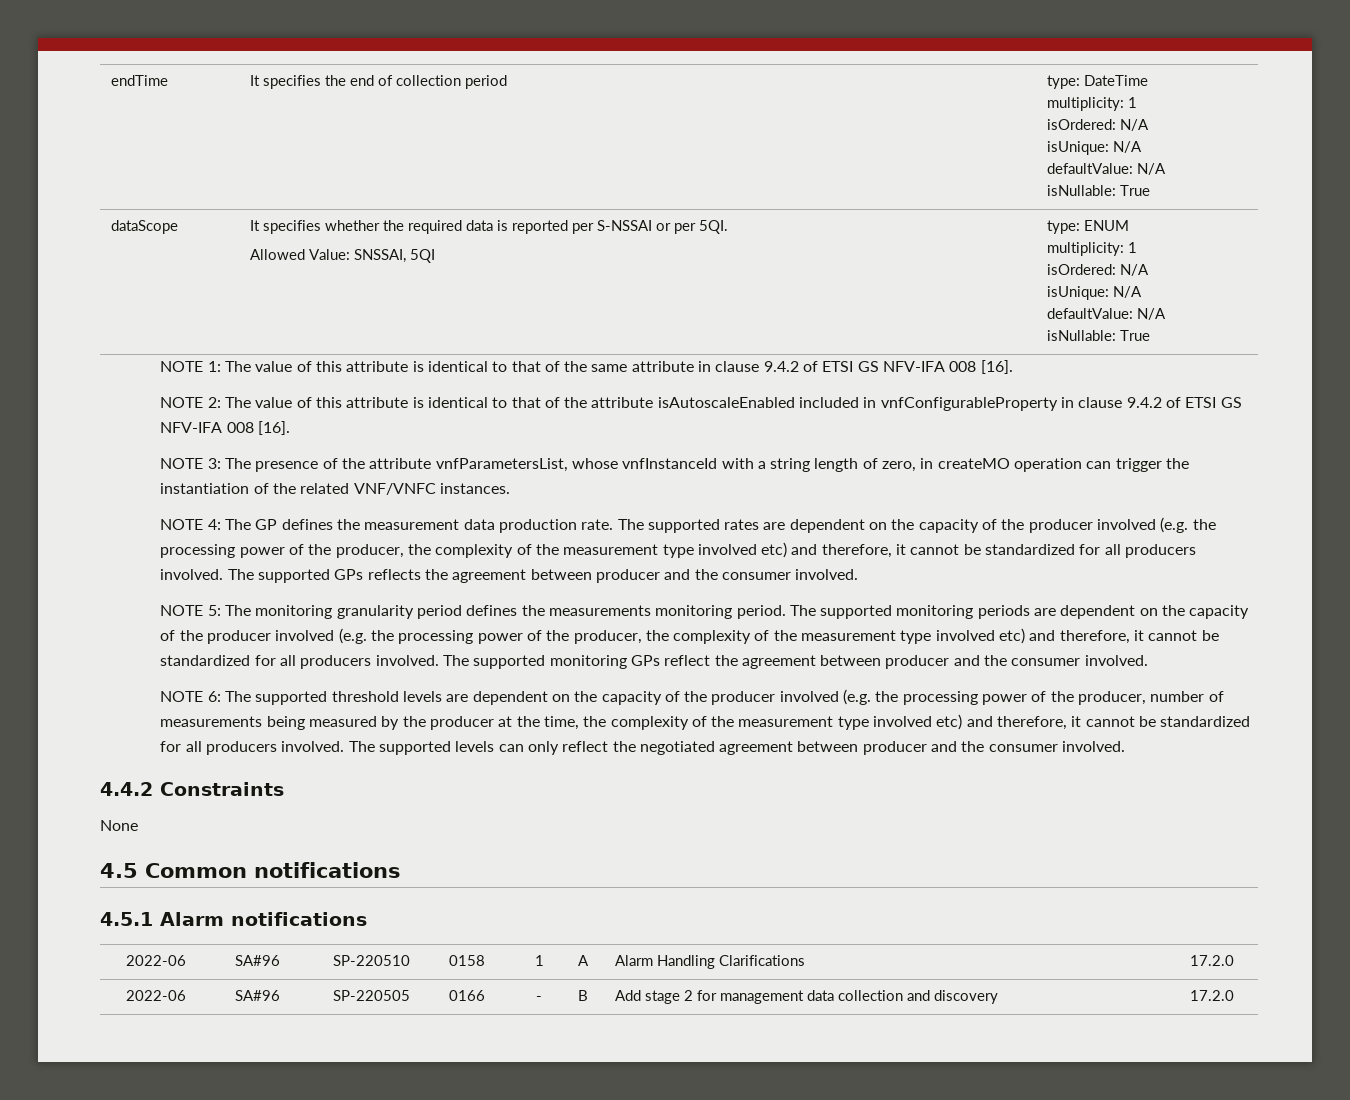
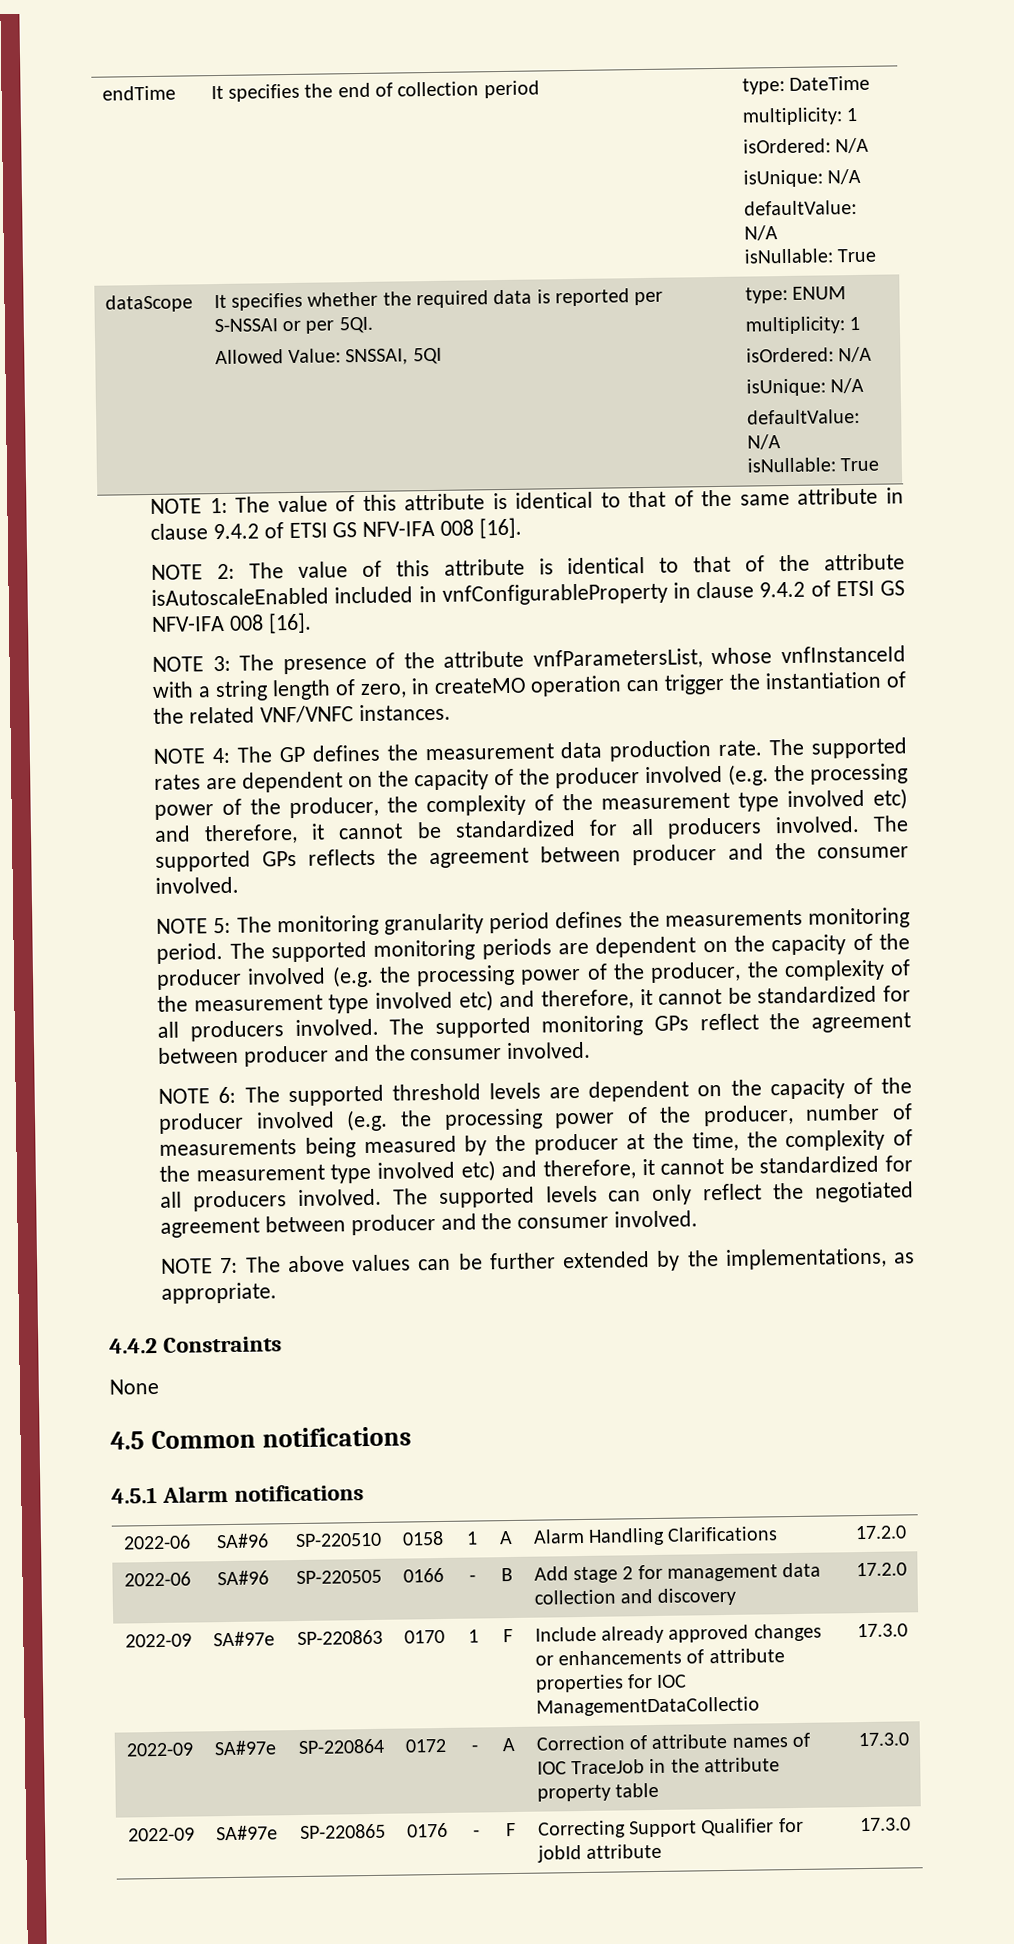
(1126, 746) none -> [161,1247,916,1274] [161,1282,278,1304] // NOTE 7: The above values can be further extended by the implementations, as appropriate.
(1234, 995) none -> [124,1633,192,1648] [213,1631,275,1647] [297,1629,383,1646] [403,1629,445,1644] [468,1629,479,1643] [502,1628,513,1643] [534,1623,822,1644] [534,1648,785,1666] [534,1674,688,1693] [535,1696,760,1717] [857,1623,908,1638] [125,1742,194,1757] [214,1740,277,1756] [298,1738,385,1755] [404,1738,447,1753] [471,1744,479,1752] [502,1737,516,1752] [535,1732,810,1751] [536,1757,780,1775] [536,1782,660,1802] [858,1732,909,1747] [127,1827,195,1842] [216,1825,278,1841] [300,1823,386,1840] [406,1822,448,1838] [473,1829,480,1837] [505,1822,516,1837] [537,1817,804,1839] [536,1843,663,1863] [859,1817,911,1832] // 2022-09 | SA#97e | SP-220863 | 0170 | 1 | F | Include already approved changes or enhancements of attribute properties for IOC ManagementDataCollectio | 17.3.0 // 2022-09 | SA#97e | SP-220864 | 0172 | - | A | Correction of attribute names of IOC TraceJob in the attribute property table | 17.3.0 // 2022-09 | SA#97e | SP-220865 | 0176 | - | F | Correcting Support Qualifier for jobId attribute | 17.3.0

